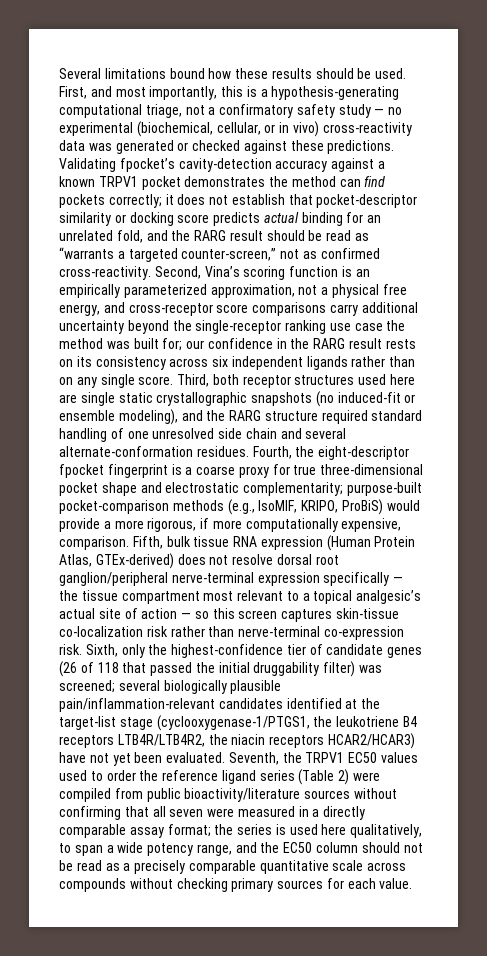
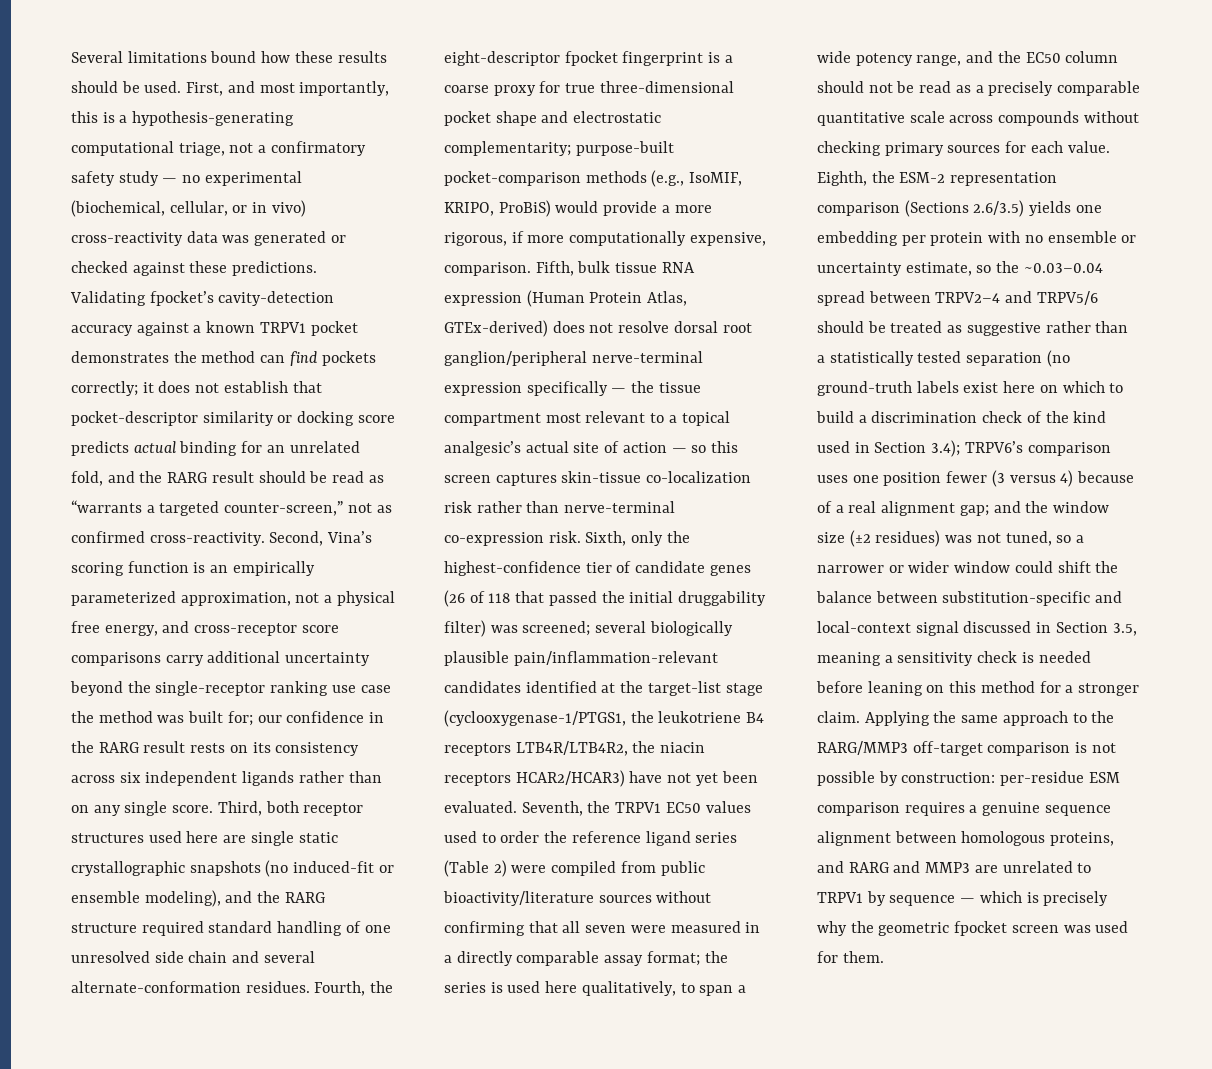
(413, 883) none -> [817,171,1058,186] [817,200,1102,217] [817,231,1137,246] [817,261,1103,276] [817,291,1098,306] [817,321,1129,336] [817,350,1070,367] [817,381,1124,396] [816,411,1107,423] [817,440,1111,457] [817,470,1135,487] [817,501,1110,516] [817,530,1085,547] [817,561,1119,573] [816,591,1123,606] [817,621,1137,636] [817,651,1091,666] [816,681,1140,696] [817,711,1115,726] [817,741,1116,756] [817,771,1120,786] [817,802,1111,816] [817,831,1115,846] [817,861,1092,873] [817,891,1109,906] [817,921,1129,936] [817,951,884,963] Eighth, the ESM-2 representation comparison (Sections 2.6/3.5) yields one embedding per protein with no ensemble or uncertainty estimate, so the ~0.03–0.04 spread between TRPV2–4 and TRPV5/6 should be treated as suggestive rather than a statistically tested separation (no ground-truth labels exist here on which to build a discrimination check of the kind used in Section 3.4); TRPV6’s comparison uses one position fewer (3 versus 4) because of a real alignment gap; and the window size (±2 residues) was not tuned, so a narrower or wider window could shift the balance between substitution-specific and local-context signal discussed in Section 3.5, meaning a sensitivity check is needed before leaning on this method for a stronger claim. Applying the same approach to the RARG/MMP3 off-target comparison is not possible by construction: per-residue ESM comparison requires a genuine sequence alignment between homologous proteins, and RARG and MMP3 are unrelated to TRPV1 by sequence — which is precisely why the geometric fpocket screen was used for them.

